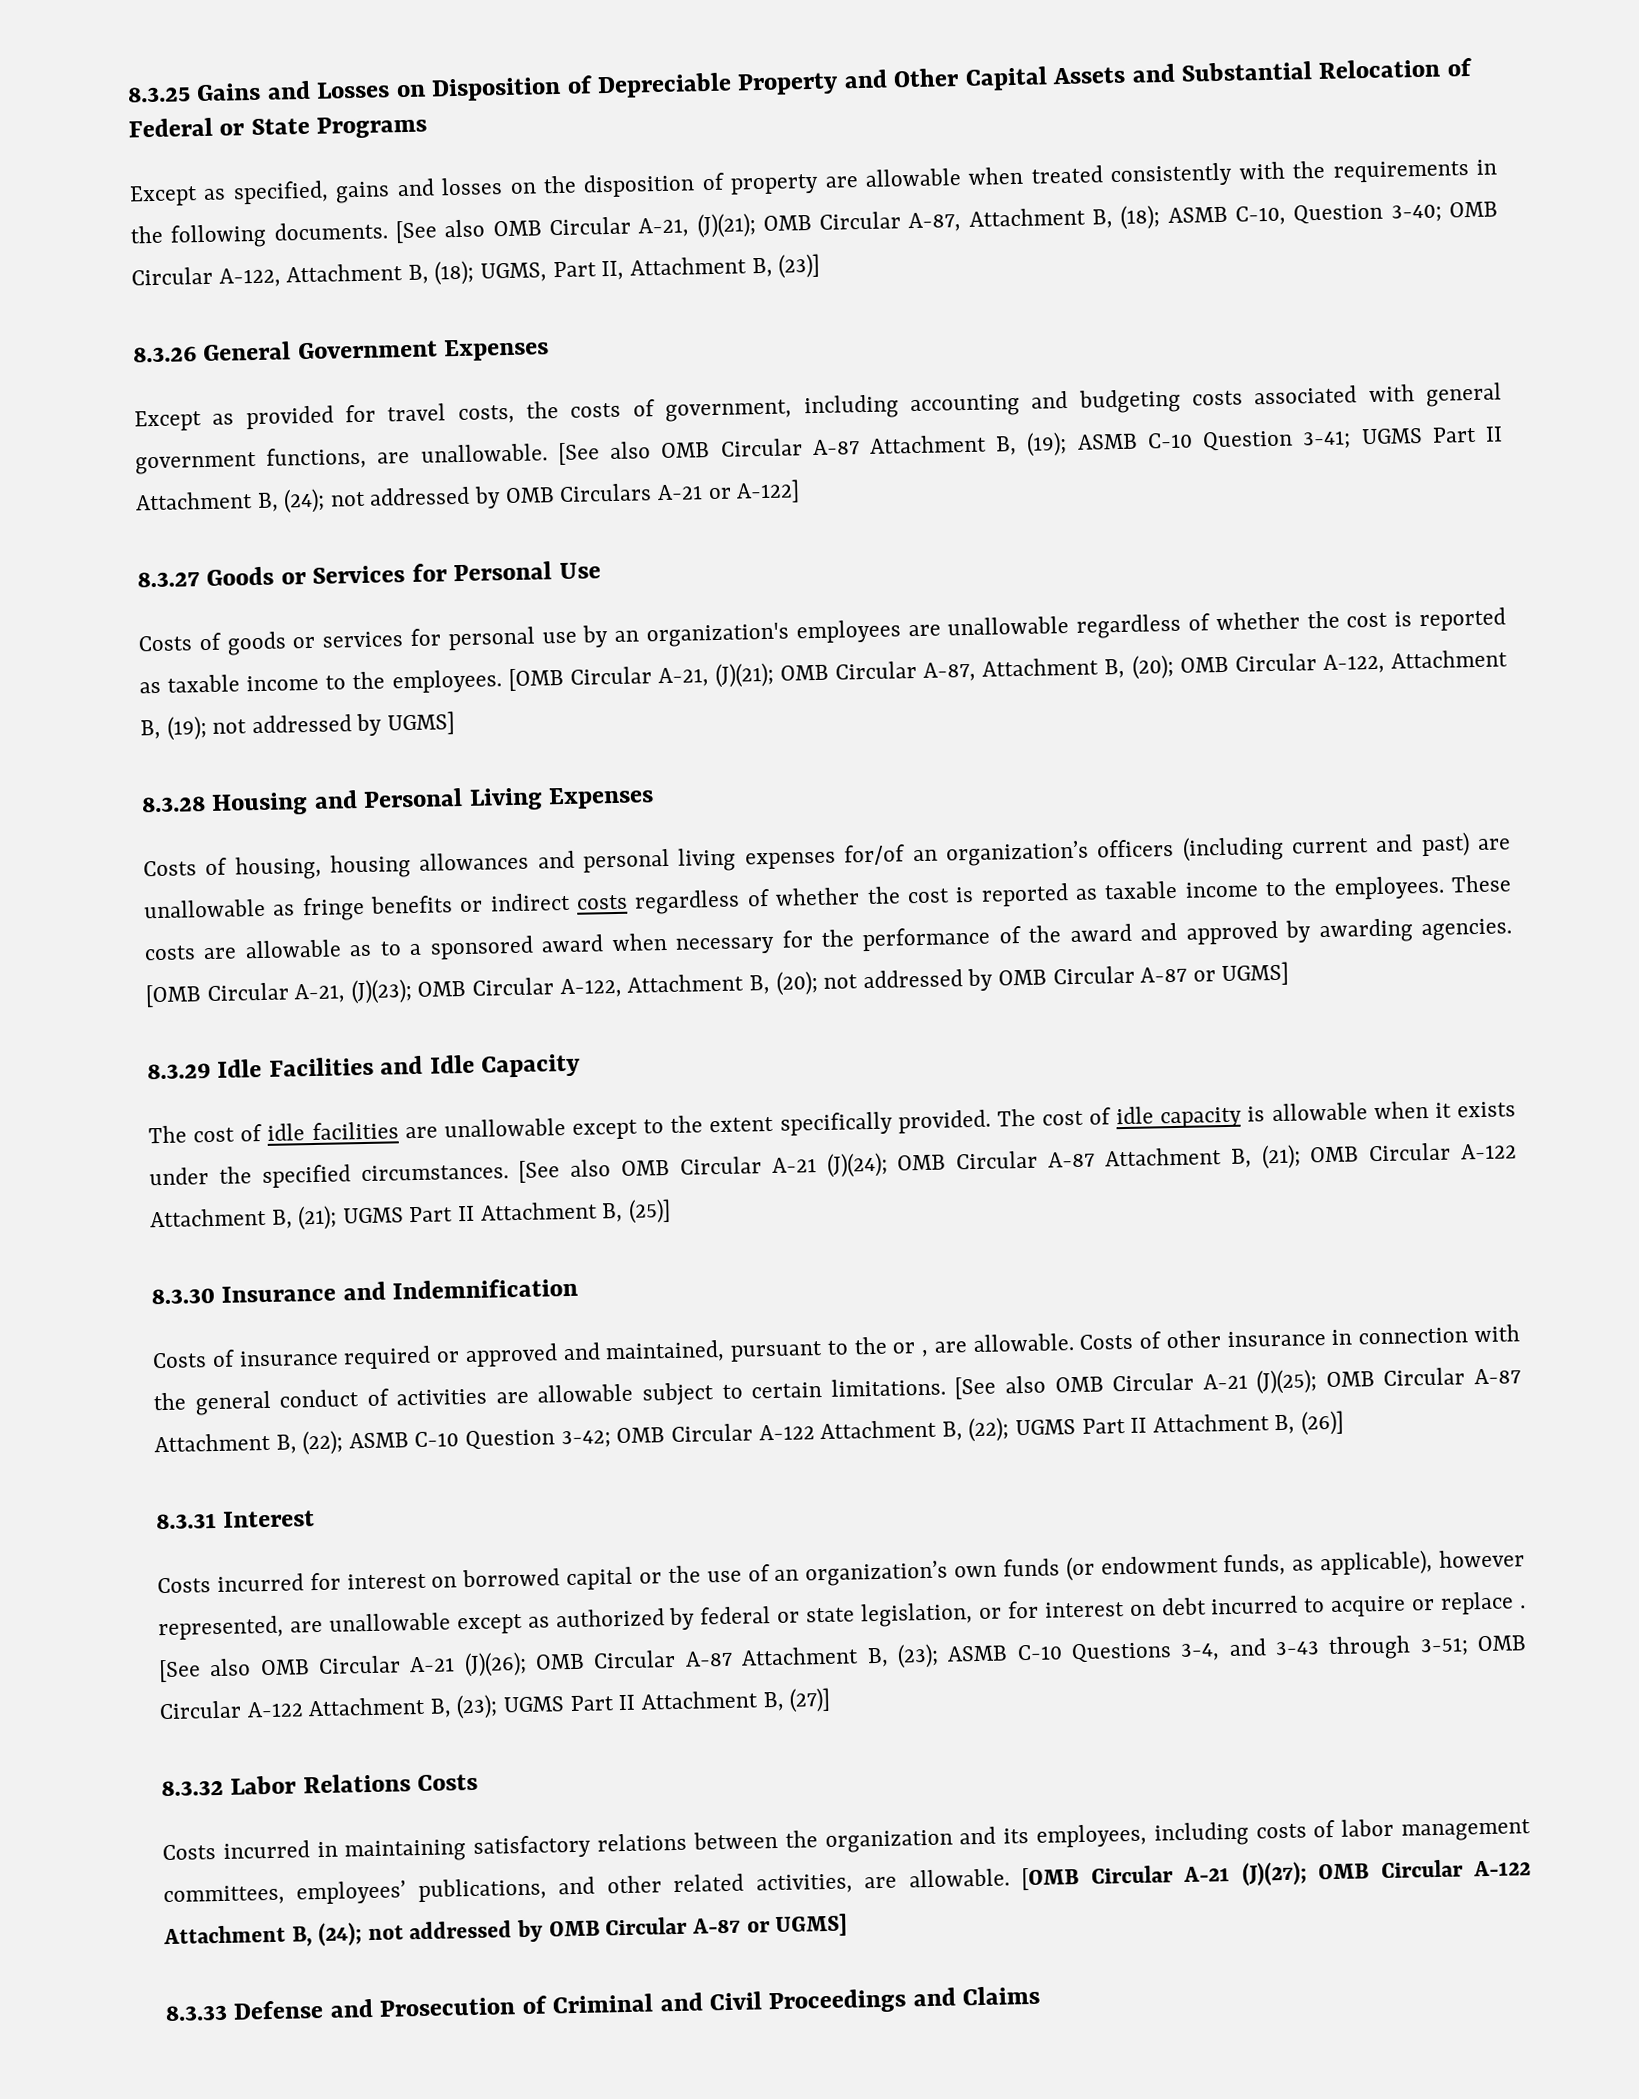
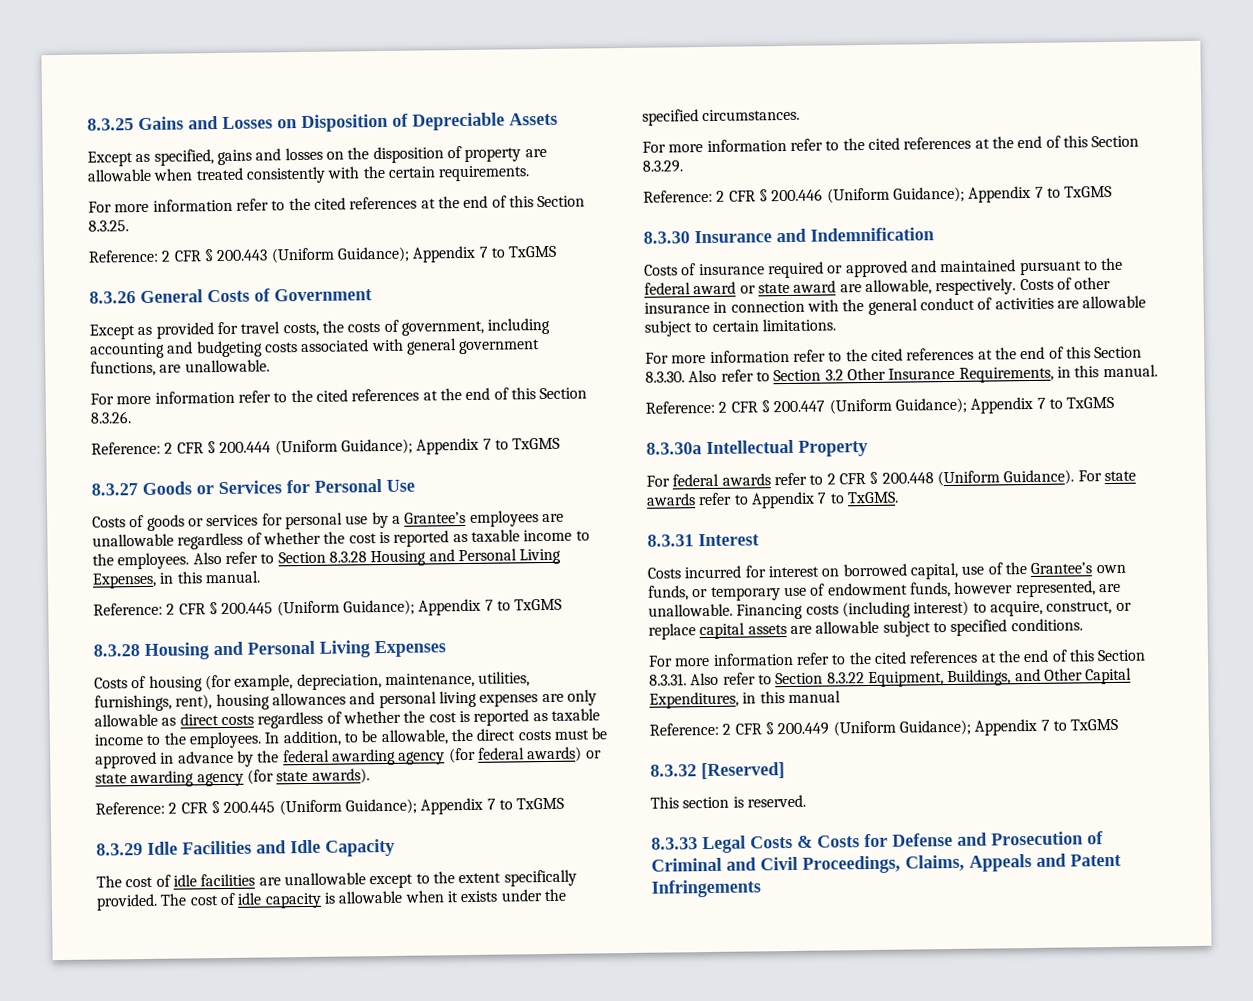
[737,57,1472,96] [128,115,428,139] Property and Other Capital Assets and Substantial Relocation of Federal or State Programs -> [509,112,558,126] Assets
[1332,159,1498,183] [130,201,1498,249] [131,253,821,288] requirements in the following documents. [See also OMB Circular A-21, (J)(21); OMB Circular A-87, Attachment B, (18); ASMB C-10, Question 3-40; OMB Circular A-122, Attachment B, (18); UGMS, Part II, Attachment B, (23)] -> [387,165,531,182] [88,195,586,213] [88,220,129,232] [88,245,557,264] certain requirements. // For more information refer to the cited references at the end of this Section 8.3.25. // Reference: 2 CFR § 200.443 (Uniform Guidance); Appendix 7 to TxGMS
(292, 351) none -> [207,288,271,303] Costs of
[443,338,550,362] Expenses -> (372, 295) none
[556,426,1503,466] [135,479,801,514] [See also OMB Circular A-87 Attachment B, (19); ASMB C-10 Question 3-41; UGMS Part II Attachment B, (24); not addressed by OMB Circulars A-21 or A-122] -> [90,387,588,405] [90,411,132,424] [91,437,561,456] // For more information refer to the cited references at the end of this Section 8.3.26. // Reference: 2 CFR § 200.444 (Uniform Guidance); Appendix 7 to TxGMS
[614,622,791,648] an organization's -> [391,511,467,524] a Grantee’s
[507,649,1509,692] [140,711,456,741] [OMB Circular A-21, (J)(21); OMB Circular A-87, Attachment B, (20); OMB Circular A-122, Attachment B, (19); not addressed by UGMS] -> [192,548,562,567] [92,570,260,589] [93,598,563,617] Also refer to Section 8.3.28 Housing and Personal Living Expenses, in this manual. // Reference: 2 CFR § 200.445 (Uniform Guidance); Appendix 7 to TxGMS
[234,855,322,881] housing, -> [148,671,531,692] [94,694,213,712] housing (for example, depreciation, maintenance, utilities, furnishings, rent),
[843,832,1511,867] [143,892,571,922] for/of an organization’s officers (including current and past) are unallowable as fringe benefits or indirect -> [541,689,597,706] [94,713,219,727] are only allowable as direct
[1450,874,1512,893] [144,918,1513,961] [145,961,1290,1008] These costs are allowable as to a sponsored award when necessary for the performance of the award and approved by awarding agencies. [OMB Circular A-21, (J)(23); OMB Circular A-122, Attachment B, (20); not addressed by OMB Circular A-87 or UGMS] -> [264,727,608,747] [95,746,602,769] [95,768,370,788] [95,797,565,816] In addition, to be allowable, the direct costs must be approved in advance by the federal awarding agency (for federal awards) or state awarding agency (for state awards). // Reference: 2 CFR § 200.445 (Uniform Guidance); Appendix 7 to TxGMS
[518,1142,1517,1183] [150,1198,671,1231] [See also OMB Circular A-21 (J)(24); OMB Circular A-87 Attachment B, (21); OMB Circular A-122 Attachment B, (21); UGMS Part II Attachment B, (25)] -> [642,135,1140,153] [642,160,683,173] [643,185,1113,204] // For more information refer to the cited references at the end of this Section 8.3.29. // Reference: 2 CFR § 200.446 (Uniform Guidance); Appendix 7 to TxGMS
[605,1339,726,1364] maintained, -> [940,259,1017,273] maintained
[892,1333,1074,1358] or , are allowable. -> [644,278,1017,296] federal award or state award are allowable, respectively.
[954,1367,1521,1400] [154,1410,1345,1456] [See also OMB Circular A-21 (J)(25); OMB Circular A-87 Attachment B, (22); ASMB C-10 Question 3-42; OMB Circular A-122 Attachment B, (22); UGMS Part II Attachment B, (26)] -> [645,346,1143,364] [645,364,1158,383] [645,396,1115,415] [646,439,868,457] [646,469,1136,487] [646,491,899,509] // For more information refer to the cited references at the end of this Section 8.3.30. Also refer to Section 3.2 Other Insurance Requirements, in this manual. // Reference: 2 CFR § 200.447 (Uniform Guidance); Appendix 7 to TxGMS // 8.3.30a Intellectual Property // For federal awards refer to 2 CFR § 200.448 (Uniform Guidance). For state awards refer to Appendix 7 to TxGMS.
[566,1549,1525,1591] [158,1591,1527,1641] [158,1635,1526,1683] [159,1687,832,1720] [161,1773,479,1797] [162,1818,1531,1863] [163,1859,1532,1907] [163,1913,849,1947] [165,2004,228,2022] capital or the use of an organization’s own funds (or endowment funds, as applicable), however represented, are unallowable except as authorized by federal or state legislation, or for interest on debt incurred to acquire or replace . [See also OMB Circular A-21 (J)(26); OMB Circular A-87 Attachment B, (23); ASMB C-10 Questions 3-4, and 3-43 through 3-51; OMB Circular A-122 Attachment B, (23); UGMS Part II Attachment B, (27)] // 8.3.32 Labor Relations Costs // Costs incurred in maintaining satisfactory relations between the organization and its employees, including costs of labor management committees, employees’ publications, and other related activities, are allowable. [OMB Circular A-21 (J)(27); OMB Circular A-122 Attachment B, (24); not addressed by OMB Circular A-87 or UGMS] // 8.3.33 -> [909,562,1126,580] [648,580,1121,601] [648,600,1132,620] [648,618,1083,640] [648,649,1147,667] [649,667,1133,688] [649,690,841,709] [649,718,1119,737] [650,762,785,780] [650,794,806,809] [651,833,888,854] capital, use of the Grantee’s own funds, or temporary use of endowment funds, however represented, are unallowable. Financing costs (including interest) to acquire, construct, or replace capital assets are allowable subject to specified conditions. // For more information refer to the cited references at the end of this Section 8.3.31. Also refer to Section 8.3.22 Equipment, Buildings, and Other Capital Expenditures, in this manual // Reference: 2 CFR § 200.449 (Uniform Guidance); Appendix 7 to TxGMS // 8.3.32 [Reserved] // This section is reserved. // 8.3.33 Legal Costs & Costs for
[768,1985,1041,2015] Proceedings and Claims -> [802,853,1121,874] [651,879,761,898] Proceedings, Claims, Appeals and Patent Infringements

